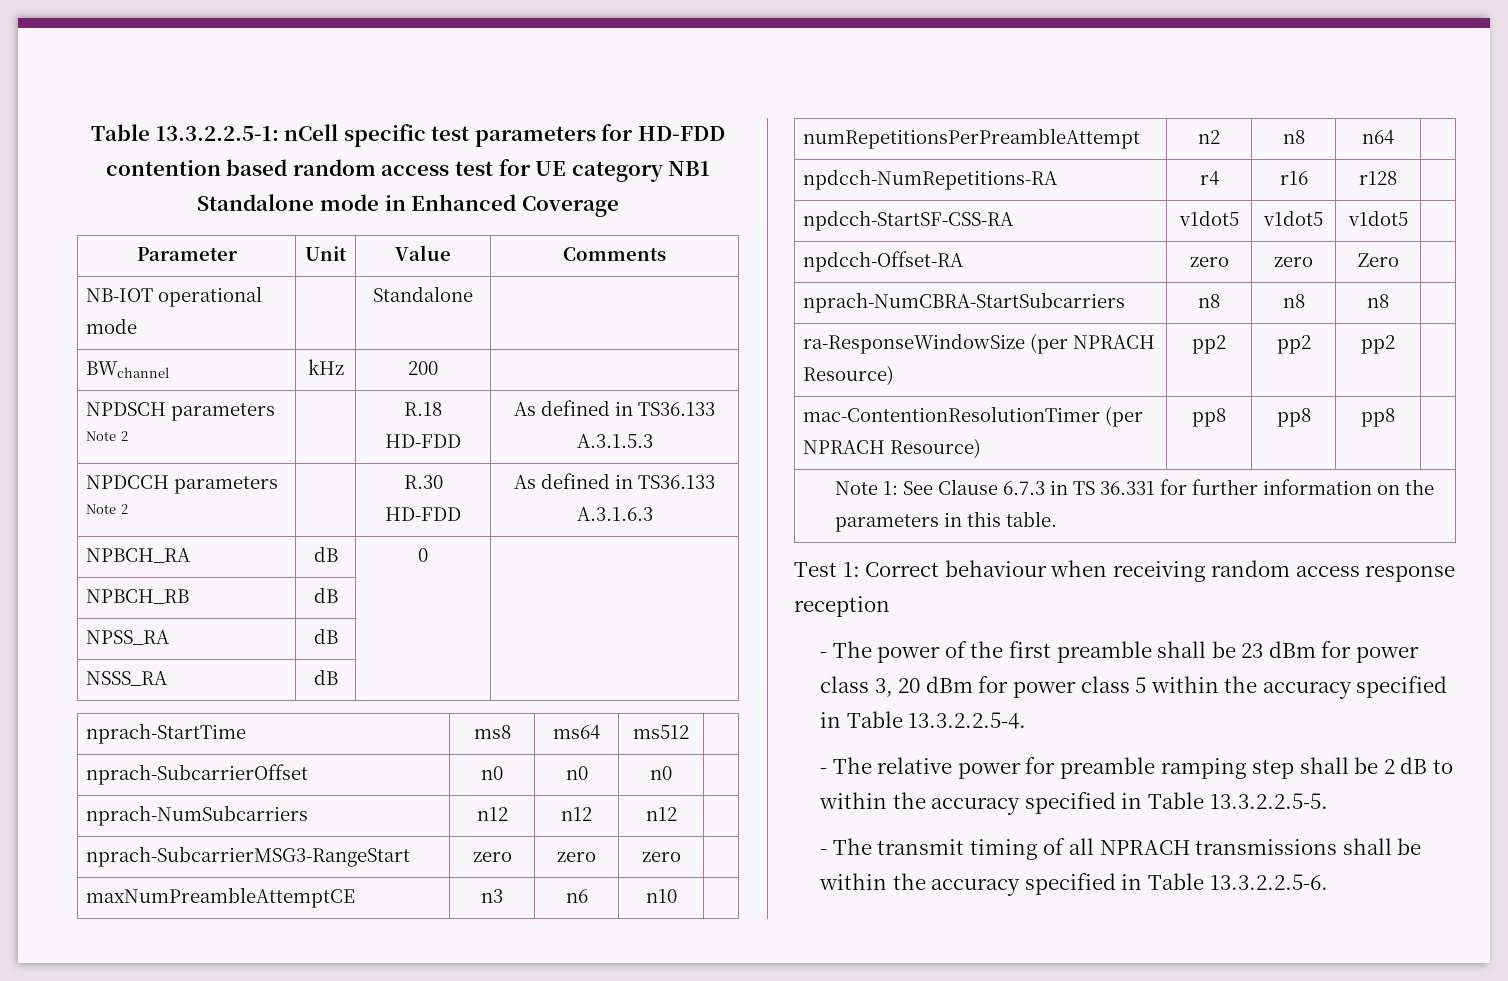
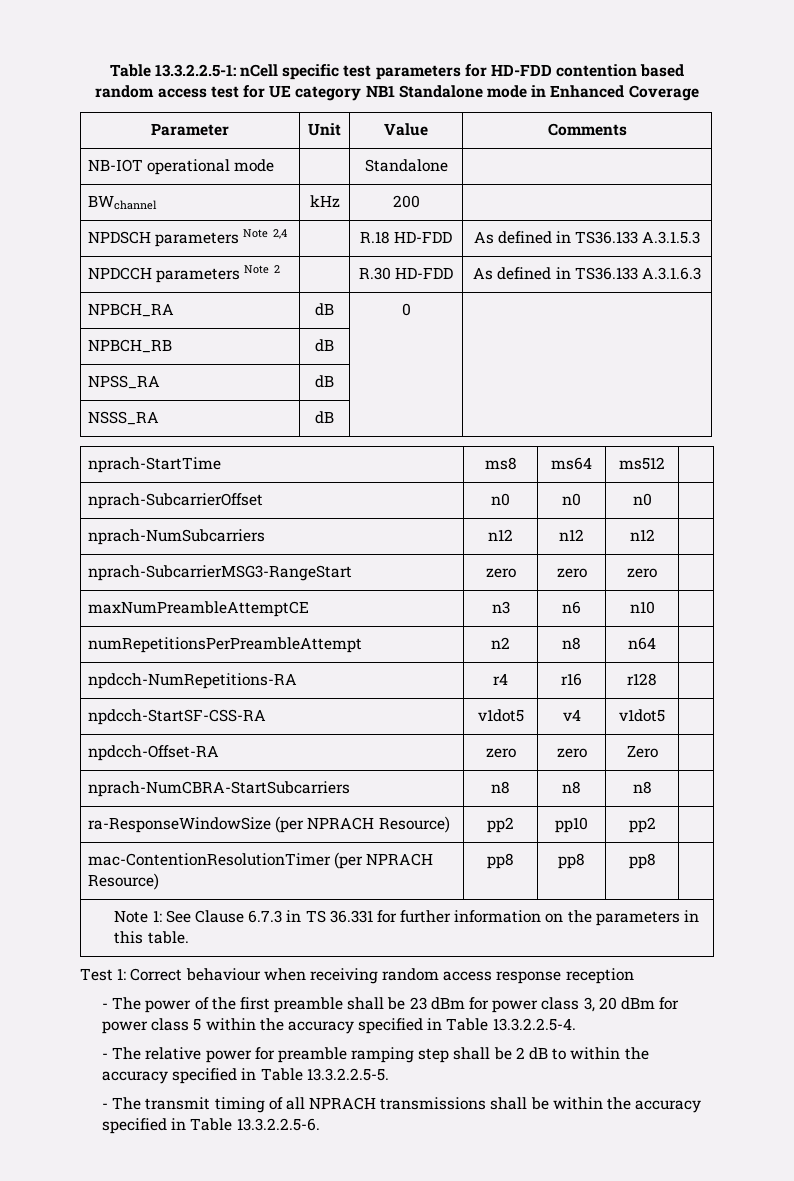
[121,431,129,441] 2 -> [272,229,287,239] 2,4
[1263,210,1323,226] v1dot5 -> [562,709,581,721] v4
[1276,335,1311,354] pp2 -> [555,817,588,833] pp10

